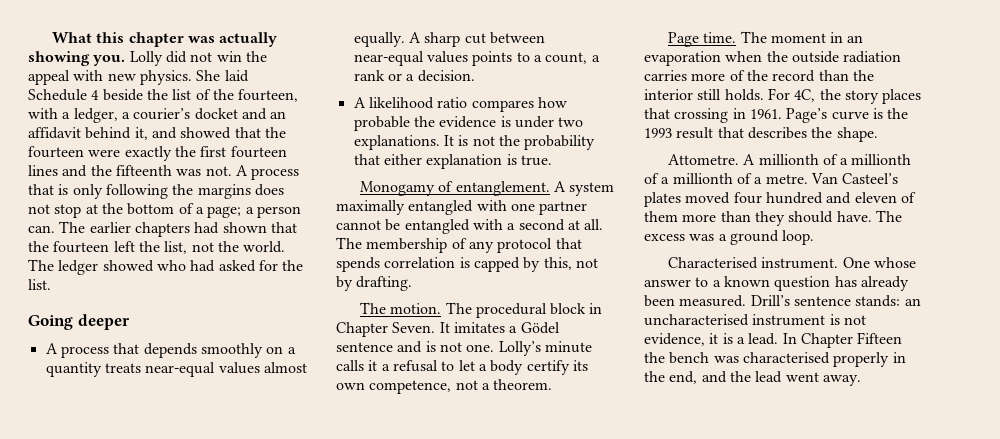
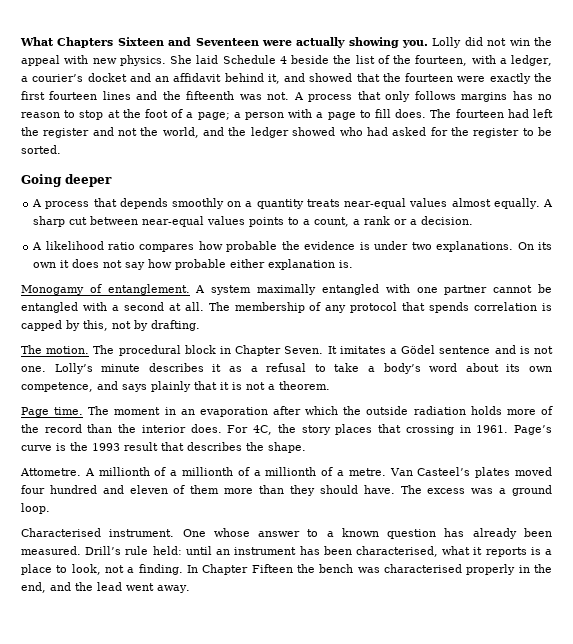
[96,32,215,47] this chapter was -> [57,37,292,48] Chapters Sixteen and Seventeen were
[58,184,284,199] [28,204,50,214] is only following the margins does not -> [385,91,552,102] [21,110,76,118] only follows margins has no reason to
[127,203,175,215] bottom -> [145,109,168,118] foot
[28,221,297,237] [28,241,286,254] [28,259,54,271] can. The earlier chapters had shown that the fourteen left the list, not the world. The -> [288,109,553,120] [21,127,247,138] with a page to fill does. The fourteen had left the register and not the world, and the
[28,279,51,290] list. -> [473,127,553,138] [21,145,61,154] register to be sorted.
[443,135,596,150] [353,154,552,169] It is not the probability that either explanation is true. -> [517,242,552,250] [33,259,354,270] On its own it does not say how probable either explanation is.
[336,360,588,375] [336,380,452,394] calls it a refusal to let a body certify its own competence, -> [148,363,553,374] [21,381,242,392] describes it as a refusal to take a body’s word about its own competence, and says plainly that it is
[725,51,763,62] when -> [273,406,339,415] after which
[644,70,687,81] carries -> [470,406,502,415] holds
[697,89,764,101] still holds. -> [190,424,222,433] does.
[793,295,921,307] [644,314,866,326] [644,333,779,346] sentence stands: an uncharacterised instrument is not evidence, it is a lead. -> [125,546,553,557] [21,564,183,575] rule held: until an instrument has been characterised, what it reports is a place to look, not a finding.

